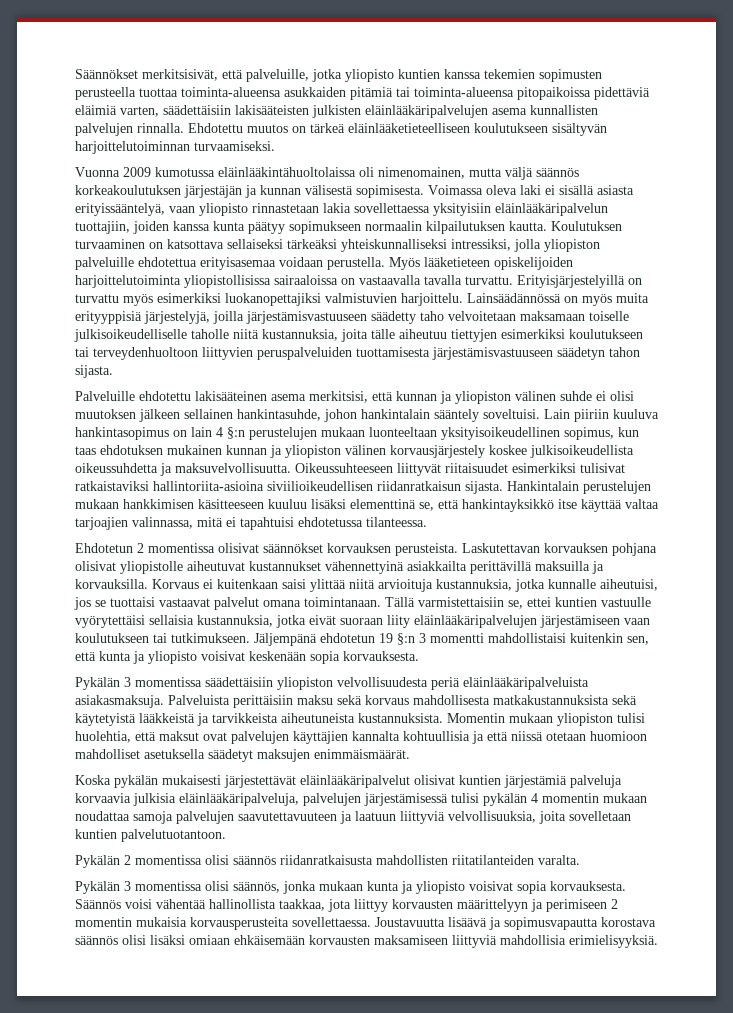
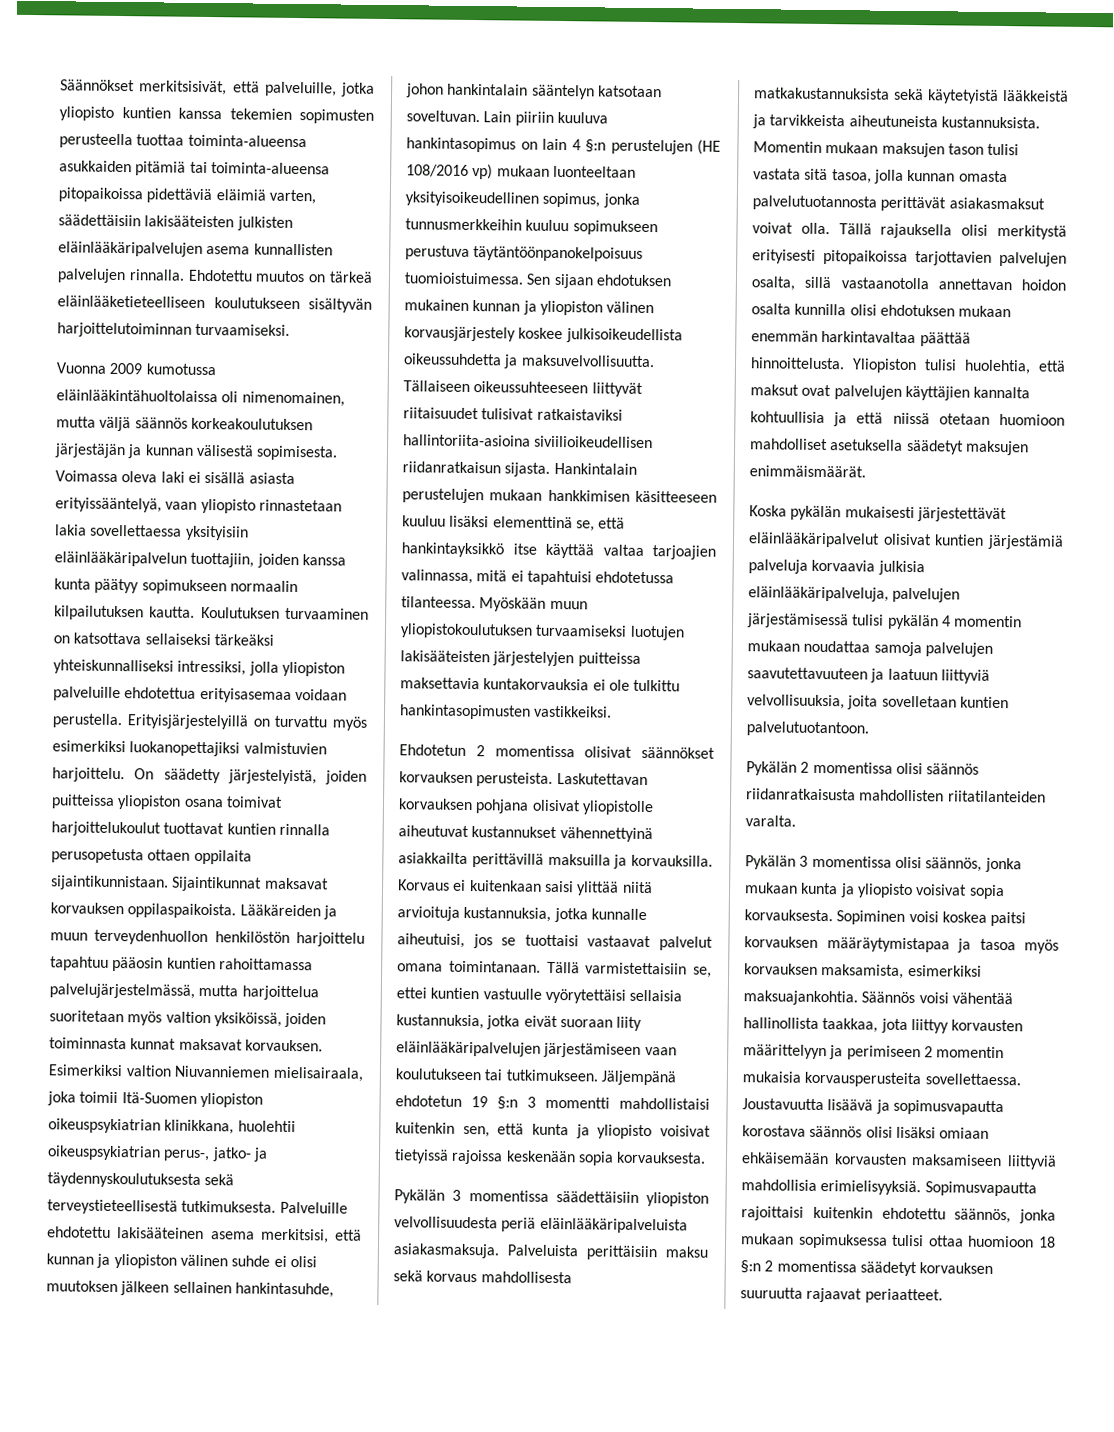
[389,257,573,270] [75,275,513,288] Myös lääketieteen opiskelijoiden harjoittelutoiminta yliopistollisissa sairaaloissa on vastaavalla tavalla turvattu. -> (122, 721) none
[467,293,649,306] [75,311,629,324] [74,329,643,342] [75,347,640,360] [75,365,113,378] Lainsäädännössä on myös muita erityyppisiä järjestelyjä, joilla järjestämisvastuuseen säädetty taho velvoitetaan maksamaan toiselle julkisoikeudelliselle taholle niitä kustannuksia, joita tälle aiheutuu tiettyjen esimerkiksi koulutukseen tai terveydenhuoltoon liittyvien peruspalveluiden tuottamisesta järjestämisvastuuseen säädetyn tahon sijasta. // -> [134,768,367,785] [51,794,283,810] [51,821,330,837] [51,848,252,865] [51,875,329,892] [50,902,337,920] [50,929,365,947] [50,956,313,972] [49,983,319,1001] [49,1010,327,1028] [49,1037,323,1052] [48,1064,363,1082] [47,1091,263,1108] [48,1118,296,1135] [47,1145,268,1162] [47,1172,235,1188] [47,1199,277,1215] On säädetty järjestelyistä, joiden puitteissa yliopiston osana toimivat harjoittelukoulut tuottavat kuntien rinnalla perusopetusta ottaen oppilaita sijaintikunnistaan. Sijaintikunnat maksavat korvauksen oppilaspaikoista. Lääkäreiden ja muun terveydenhuollon henkilöstön harjoittelu tapahtuu pääosin kuntien rahoittamassa palvelujärjestelmässä, mutta harjoittelua suoritetaan myös valtion yksiköissä, joiden toiminnasta kunnat maksavat korvauksen. Esimerkiksi valtion Niuvanniemen mielisairaala, joka toimii Itä-Suomen yliopiston oikeuspsykiatrian klinikkana, huolehtii oikeuspsykiatrian perus-, jatko- ja täydennyskoulutuksesta sekä terveystieteellisestä tutkimuksesta.
[434,409,540,422] sääntely soveltuisi. -> [531,84,662,100] [406,110,480,123] sääntelyn katsotaan soveltuvan.
(317, 433) none -> [697,139,721,155] [406,164,494,180] (HE 108/2016 vp)
[618,427,639,437] [75,446,96,455] kun taas -> [602,193,640,208] [405,218,658,236] [405,245,644,262] [404,272,594,289] jonka tunnusmerkkeihin kuuluu sopimukseen perustuva täytäntöönpanokelpoisuus tuomioistuimessa. Sen sijaan
[295,463,393,473] Oikeussuhteeseen -> [403,380,589,394] Tällaiseen oikeussuhteeseen
[512,463,576,473] esimerkiksi -> (479, 413) none
(427, 522) none -> [479,597,588,612] [400,623,685,641] [400,650,641,667] [400,677,681,692] [399,704,613,720] Myöskään muun yliopistokoulutuksen turvaamiseksi luotujen lakisääteisten järjestelyjen puitteissa maksettavia kuntakorvauksia ei ole tulkittu hankintasopimusten vastikkeiksi.
(245, 656) none -> [394,1149,504,1165] tietyissä rajoissa
[557,713,613,726] yliopiston -> [881,142,1020,158] [753,168,1008,184] [752,195,1045,212] [752,222,1067,240] [752,249,1067,267] [751,276,1066,291] [751,303,1012,318] [751,330,971,347] [750,357,917,374] maksujen tason tulisi vastata sitä tasoa, jolla kunnan omasta palvelutuotannosta perittävät asiakasmaksut voivat olla. Tällä rajauksella olisi merkitystä erityisesti pitopaikoissa tarjottavien palvelujen osalta, sillä vastaanotolla annettavan hoidon osalta kunnilla olisi ehdotuksen mukaan enemmän harkintavaltaa päättää hinnoittelusta. Yliopiston
(626, 886) none -> [836,910,1027,927] [744,936,1059,954] [744,963,982,979] [743,990,858,1006] Sopiminen voisi koskea paitsi korvauksen määräytymistapaa ja tasoa myös korvauksen maksamista, esimerkiksi maksuajankohtia.
(658, 941) none -> [924,1181,1037,1197] [741,1206,1056,1224] [741,1233,1056,1249] [740,1260,994,1277] [740,1287,943,1304] Sopimusvapautta rajoittaisi kuitenkin ehdotettu säännös, jonka mukaan sopimuksessa tulisi ottaa huomioon 18 §:n 2 momentissa säädetyt korvauksen suuruutta rajaavat periaatteet.

